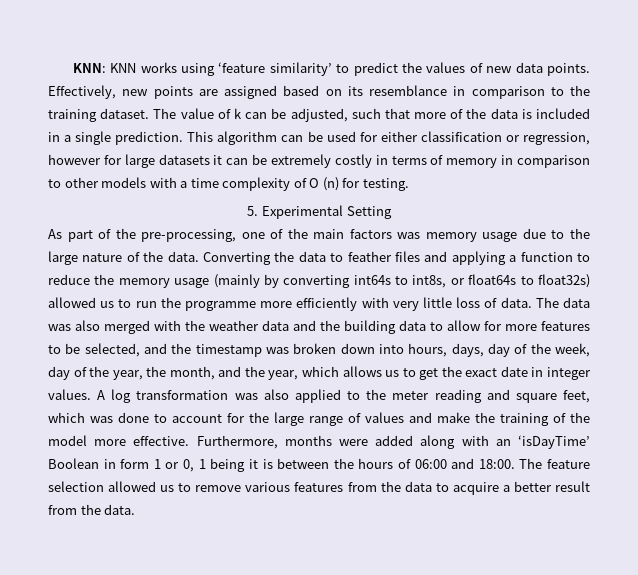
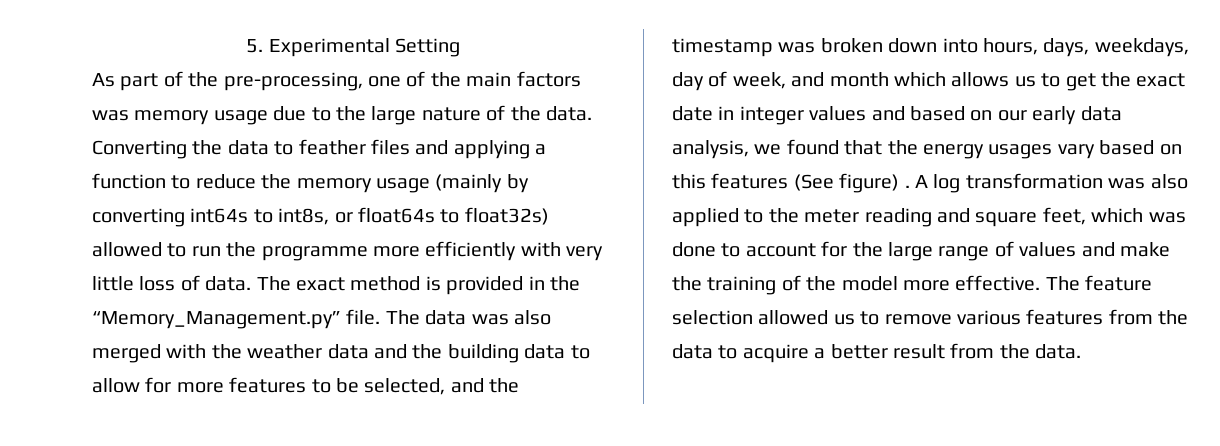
[72,62,591,76] [48,85,590,99] [48,108,590,122] [48,131,590,145] [48,154,590,168] [48,177,409,191] KNN: KNN works using ‘feature similarity’ to predict the values of new data points. Effectively, new points are assigned based on its resemblance in comparison to the training dataset. The value of k can be adjusted, such that more of the data is included in a single prediction. This algorithm can be used for either classification or regression, however for large datasets it can be extremely costly in terms of memory in comparison to other models with a time complexity of O (n) for testing. // -> (246, 46) none
[100,301,115,308] us -> (162, 249) none
(559, 302) none -> [296,276,580,295] [92,309,420,329] exact method is provided in the “Memory_Management.py” file. The
[487,343,590,357] [48,366,299,380] day of the week, day of the year, the month, and the year, -> [1094,38,1189,57] [672,71,889,91] weekdays, day of week, and month
[48,389,91,400] values. -> [809,106,1122,125] [672,139,1182,159] [672,173,910,193] values and based on our early data analysis, we found that the energy usages vary based on this features (See figure) .
[196,435,590,449] [48,458,515,472] Furthermore, months were added along with an ‘isDayTime’ Boolean in form 1 or 0, 1 being it is between the hours of 06:00 and 18:00. -> (1041, 283) none

